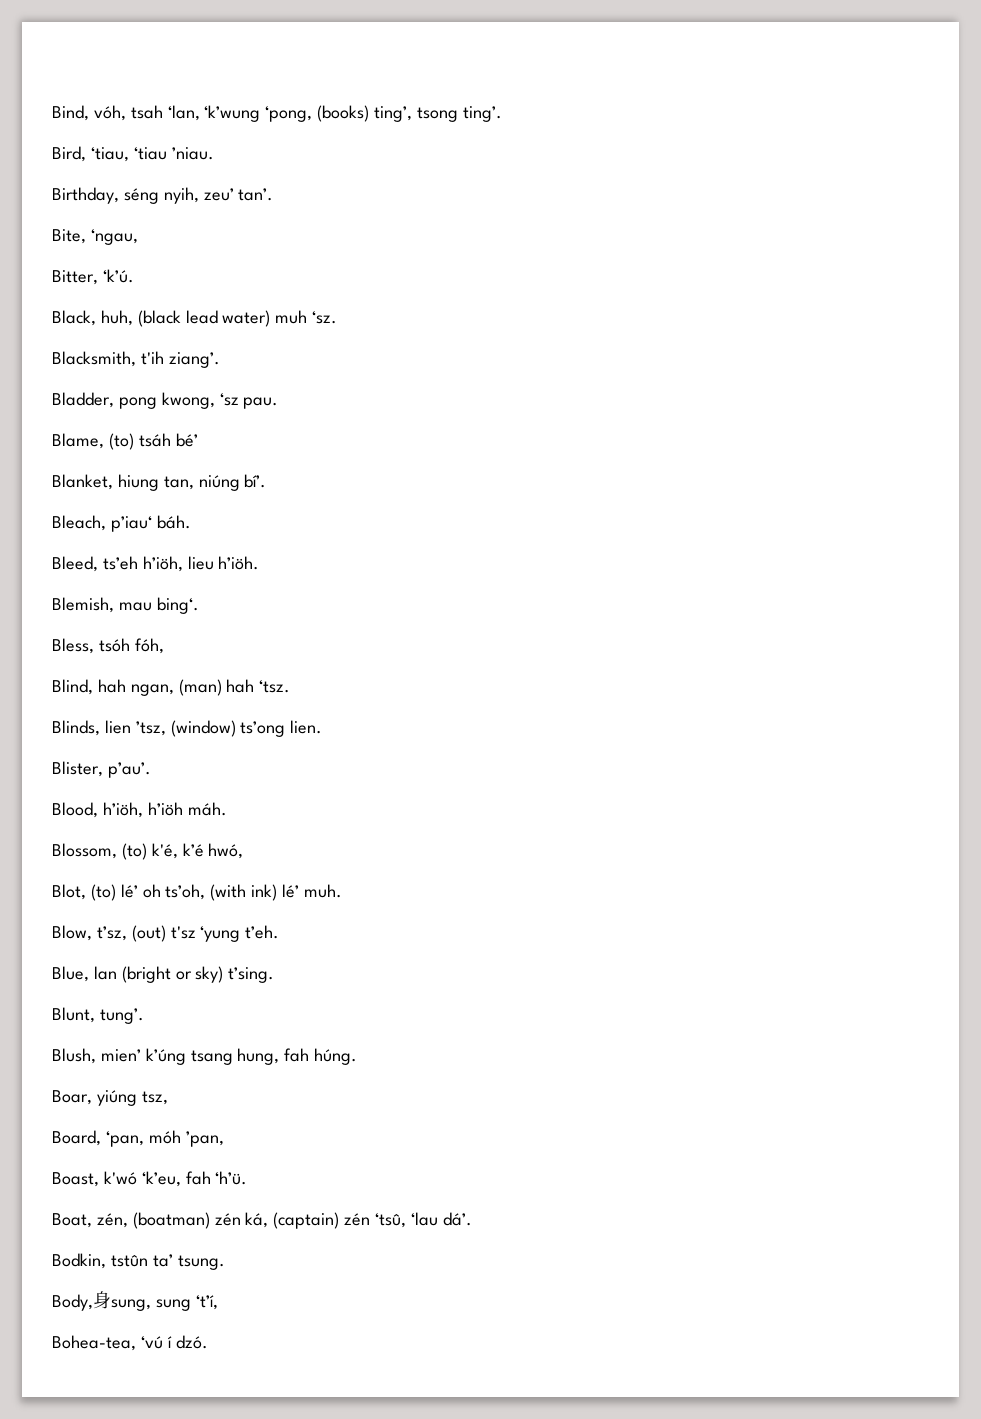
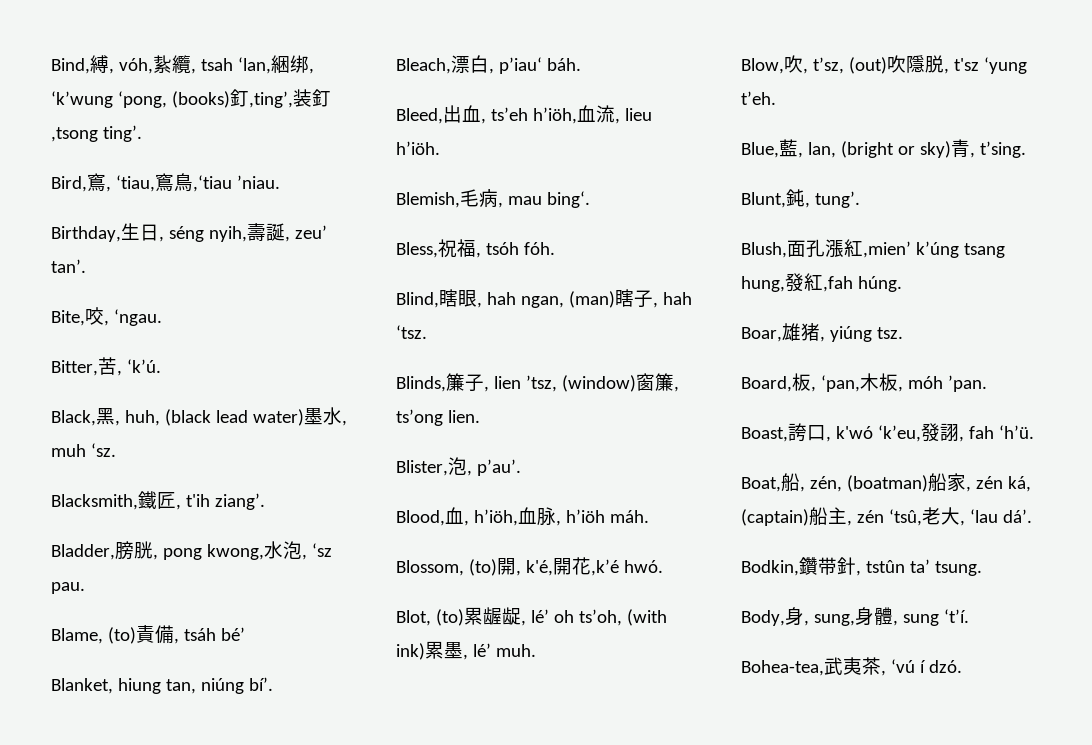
[93,105,502,122] [52,146,214,162] [52,187,199,204] vóh, tsah ‘lan, ‘k’wung ‘pong, (books) ting’, tsong ting’. // Bird, ‘tiau, ‘tiau ’niau. // Birthday, séng nyih, -> [90,55,314,74] [51,89,331,108] [51,125,142,142] [51,173,280,192] [51,223,290,242] 縛, vóh,紥纜, tsah ‘lan,綑绑, ‘k’wung ‘pong, (books)釘,ting’,装釘,tsong ting’. // Bird,窵, ‘tiau,窵鳥,‘tiau ’niau. // Birthday,生日, séng nyih,壽誕,
[90,229,138,245] ‘ngau, -> [85,307,162,326] 咬, ‘ngau.
(98, 277) none -> [98,357,122,376] 苦,
(96, 318) none -> [96,408,120,426] 黑,
(271, 318) none -> [303,407,347,426] 墨水,
(136, 359) none -> [138,491,181,510] 鐵匠,
[118,392,215,409] pong kwong, -> [115,541,307,560] 膀胱, pong kwong,水泡,
(134, 441) none -> [135,625,179,644] 責備,
(106, 523) none -> [451,55,494,74] 漂白,
[102,556,183,572] ts’eh h’iöh, -> [443,105,620,124] 出血, ts’eh h’iöh,血流,
(114, 605) none -> [460,189,503,208] 毛病,
[98,638,164,654] tsóh fóh, -> [438,239,555,258] 祝福, tsóh fóh.
(93, 687) none -> [439,289,482,308] 瞎眼,
(222, 687) none -> [614,289,658,308] 瞎子,
(100, 728) none -> [446,373,489,392] 簾子,
(236, 728) none -> [635,373,679,392] 窗簾,
(103, 769) none -> [448,457,472,476] 泡,
[102,802,143,818] h’iöh, -> [445,507,561,526] 血, h’iöh,血脉,
[151,843,244,859] k'é, k’é hwó, -> [496,557,663,576] 開, k'é,開花,k’é hwó.
(116, 892) none -> [463,607,526,626] 累龌龊,
(278, 892) none -> [425,641,468,660] 累墨,
(92, 933) none -> [784,55,808,74] 吹,
(166, 933) none -> [886,55,949,74] 吹隱脱,
[93,966,117,980] lan -> [779,139,836,158] 藍, lan,
(224, 974) none -> [950,139,975,158] 青,
(95, 1015) none -> [786,189,810,208] 鈍,
[100,1049,141,1062] mien’ -> [787,239,911,258] 面孔漲紅,mien’
[284,1048,310,1062] fah -> [785,273,853,292] 發紅,fah
[96,1090,168,1106] [52,1130,224,1147] [52,1171,181,1187] yiúng tsz, // Board, ‘pan, móh ’pan, // Boast, k'wó ‘k’eu, -> [782,323,903,342] [741,373,987,392] [741,423,964,442] 雄猪, yiúng tsz. // Board,板, ‘pan,木板, móh ’pan. // Boast,誇口, k'wó ‘k’eu,發詡,
(92, 1220) none -> [781,473,805,492] 船,
(210, 1220) none -> [927,473,971,492] 船家,
[344,1213,407,1228] zén ‘tsû, -> [809,507,965,526] 船主, zén ‘tsû,老大,
(106, 1261) none -> [799,557,861,576] 鑽带針,
[111,1295,218,1311] sung, sung ‘t’í, -> [804,607,969,626] , sung,身體, sung ‘t’í.
(136, 1343) none -> [824,657,886,676] 武夷茶,

